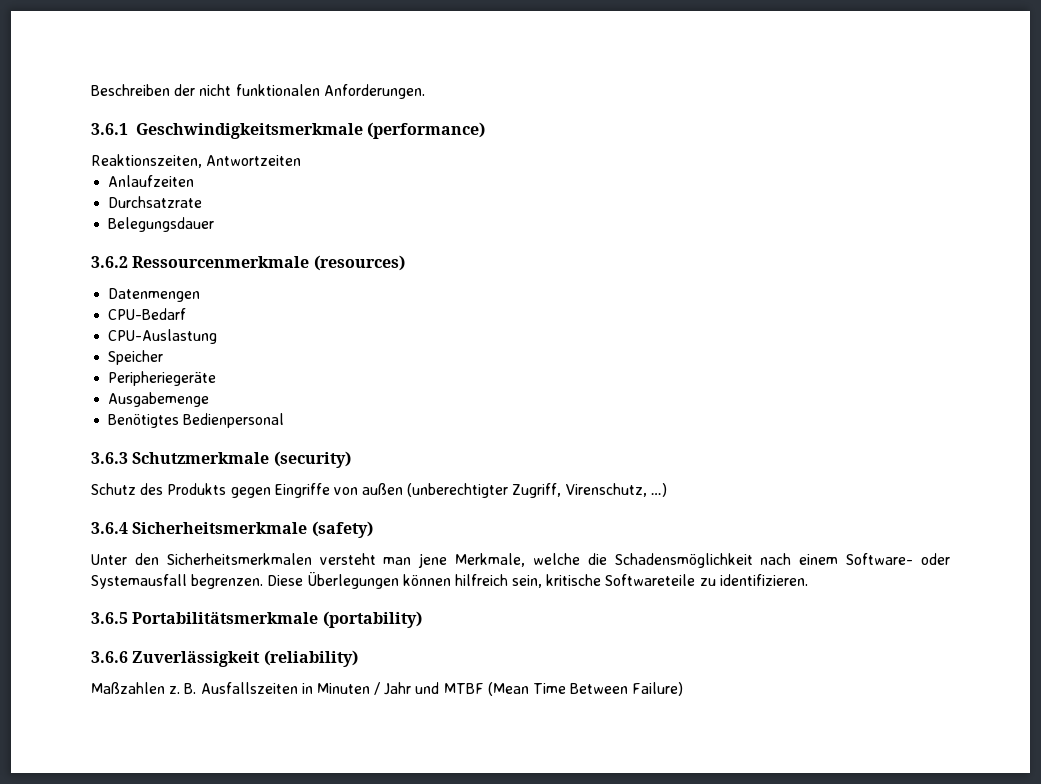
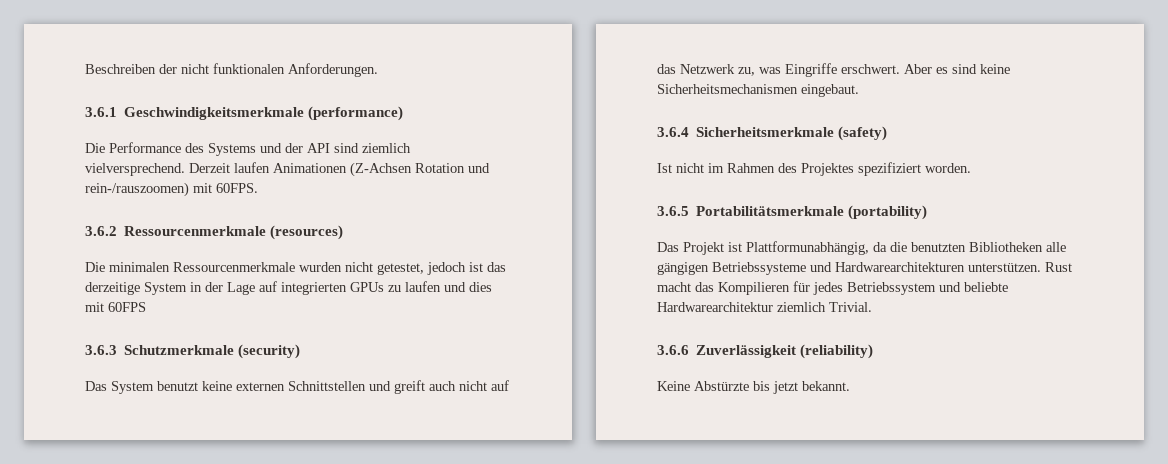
[91,154,302,168] [108,175,195,187] [108,196,203,208] [108,217,215,232] [91,255,405,271] [108,288,201,302] [108,308,187,320] [108,329,218,344] [108,350,164,365] [108,371,217,386] [108,392,210,407] [108,413,285,428] [91,451,351,468] [91,483,667,498] [91,521,373,538] [91,553,950,568] [91,572,808,589] [91,611,422,628] [91,650,358,667] [91,682,684,696] Reaktionszeiten, Antwortzeiten // Anlaufzeiten // Durchsatzrate // Belegungsdauer // 3.6.2 Ressourcenmerkmale (resources) // Datenmengen // CPU-Bedarf // CPU-Auslastung // Speicher // Peripheriegeräte // Ausgabemenge // Benötigtes Bedienpersonal // 3.6.3 Schutzmerkmale (security) // Schutz des Produkts gegen Eingriffe von außen (unberechtigter Zugriff, Virenschutz, …) // 3.6.4 Sicherheitsmerkmale (safety) // Unter den Sicherheitsmerkmalen versteht man jene Merkmale, welche die Schadensmöglichkeit nach einem Software- oder Systemausfall begrenzen. Diese Überlegungen können hilfreich sein, kritische Softwareteile zu identifizieren. // 3.6.5 Portabilitätsmerkmale (portability) // 3.6.6 Zuverlässigkeit (reliability) // Maßzahlen z. B. Ausfallszeiten in Minuten / Jahr und MTBF (Mean Time Between Failure) -> [85,142,411,156] [85,162,490,177] [85,182,258,197] [85,225,344,240] [85,262,506,275] [85,281,492,295] [85,302,146,312] [85,344,301,359] [85,380,509,394] [657,63,1010,77] [657,84,859,97] [657,126,888,141] [657,162,971,176] [657,205,928,220] [657,241,1066,255] [657,262,1072,275] [657,281,1008,295] [657,302,872,312] [657,344,874,359] [657,381,850,394] Die Performance des Systems und der API sind ziemlich vielversprechend. Derzeit laufen Animationen (Z-Achsen Rotation und rein-/rauszoomen) mit 60FPS. // 3.6.2 Ressourcenmerkmale (resources) // Die minimalen Ressourcenmerkmale wurden nicht getestet, jedoch ist das derzeitige System in der Lage auf integrierten GPUs zu laufen und dies mit 60FPS // 3.6.3 Schutzmerkmale (security) // Das System benutzt keine externen Schnittstellen und greift auch nicht auf das Netzwerk zu, was Eingriffe erschwert. Aber es sind keine Sicherheitsmechanismen eingebaut. // 3.6.4 Sicherheitsmerkmale (safety) // Ist nicht im Rahmen des Projektes spezifiziert worden. // 3.6.5 Portabilitätsmerkmale (portability) // Das Projekt ist Plattformunabhängig, da die benutzten Bibliotheken alle gängigen Betriebssysteme und Hardwarearchitekturen unterstützen. Rust macht das Kompilieren für jedes Betriebssystem und beliebte Hardwarearchitektur ziemlich Trivial. // 3.6.6 Zuverlässigkeit (reliability) // Keine Abstürzte bis jetzt bekannt.

